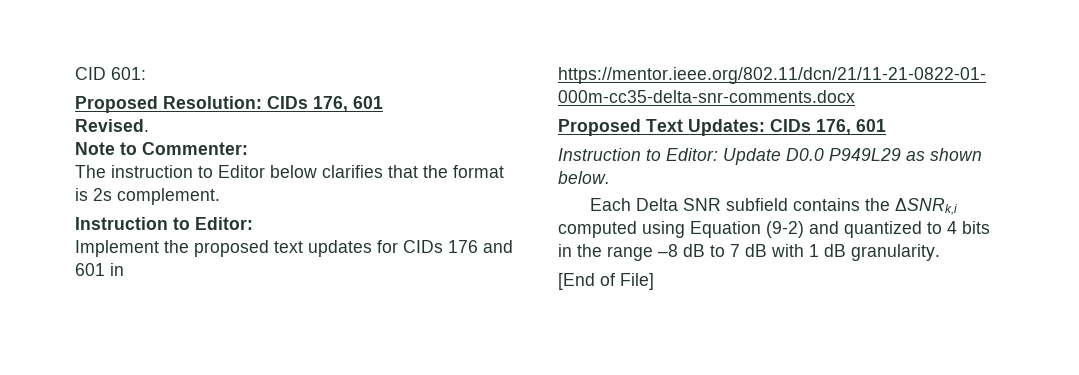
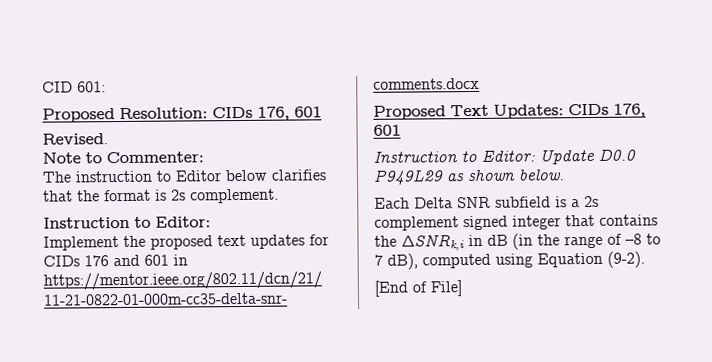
[793,198,958,215] [558,221,990,238] [558,244,940,261] contains the ΔSNRk,i computed using Equation (9-2) and quantized to 4 bits in the range –8 dB to 7 dB with 1 dB granularity. -> [555,195,599,208] [374,214,658,231] [374,233,661,251] [374,251,645,270] is a 2s complement signed integer that contains the ΔSNRk,i in dB (in the range of –8 to 7 dB), computed using Equation (9-2).

